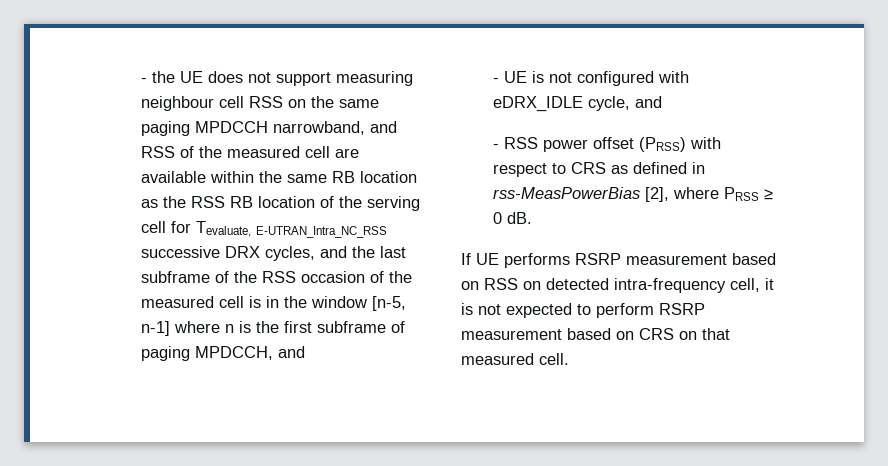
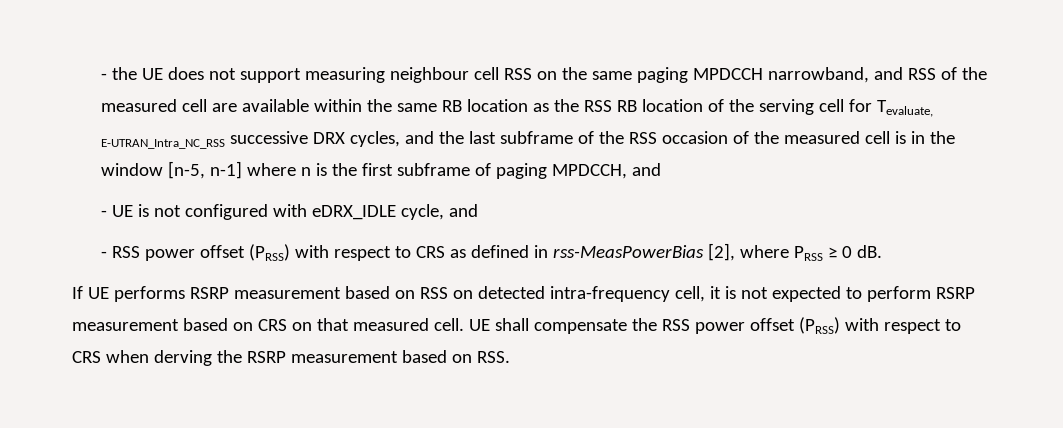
(569, 359) none -> [468,317,961,334] [72,350,510,366] UE shall compensate the RSS power offset (PRSS) with respect to CRS when derving the RSRP measurement based on RSS.

